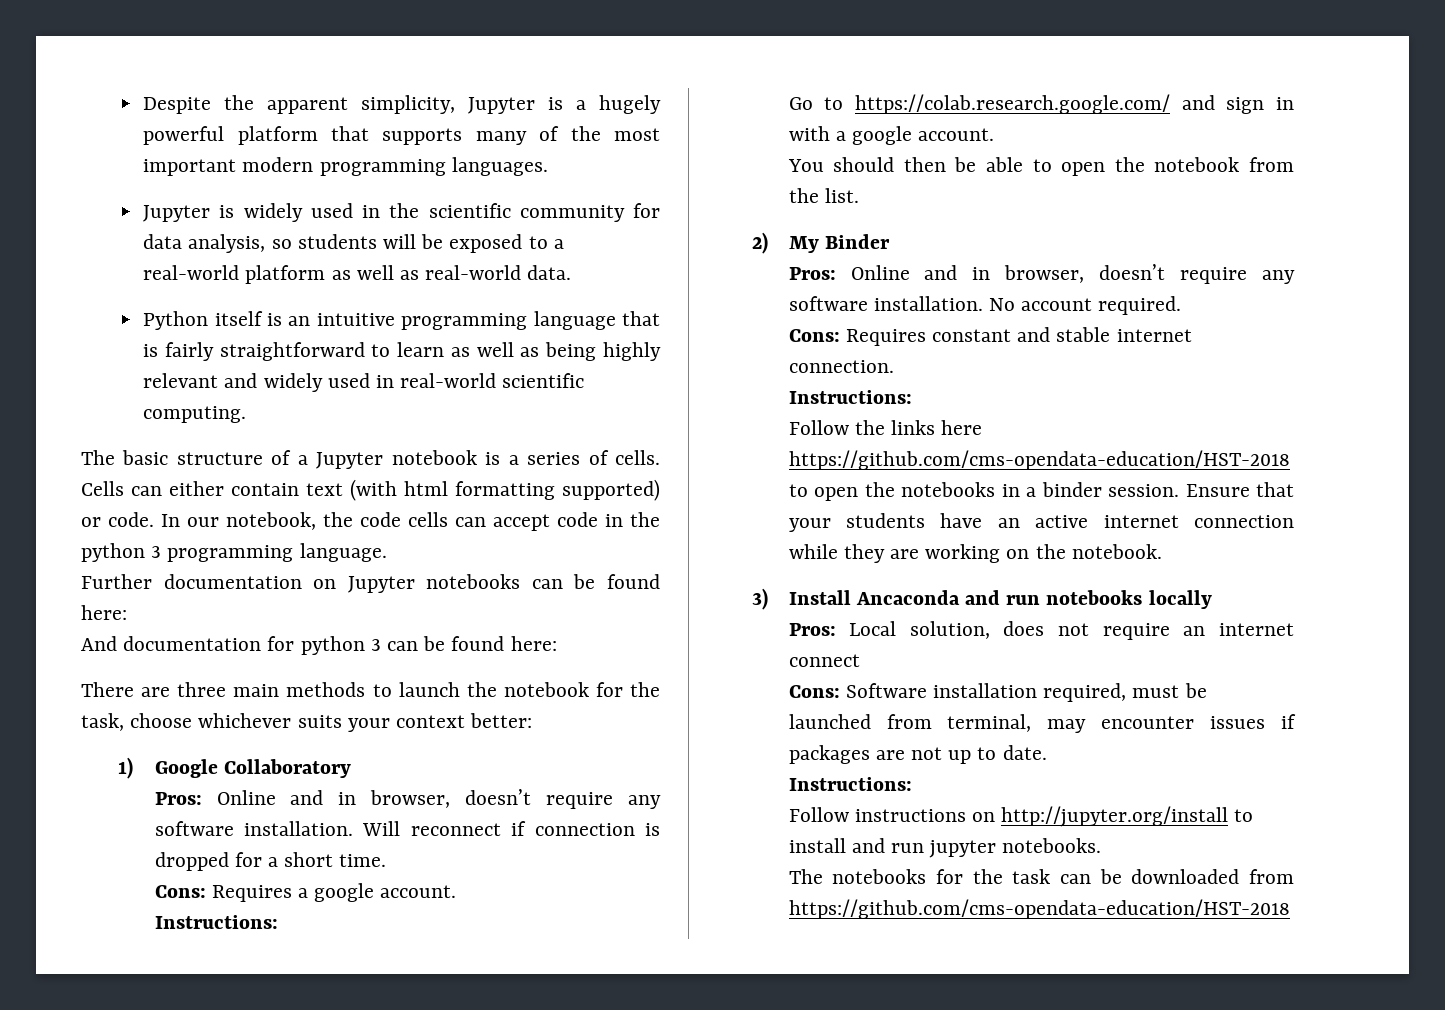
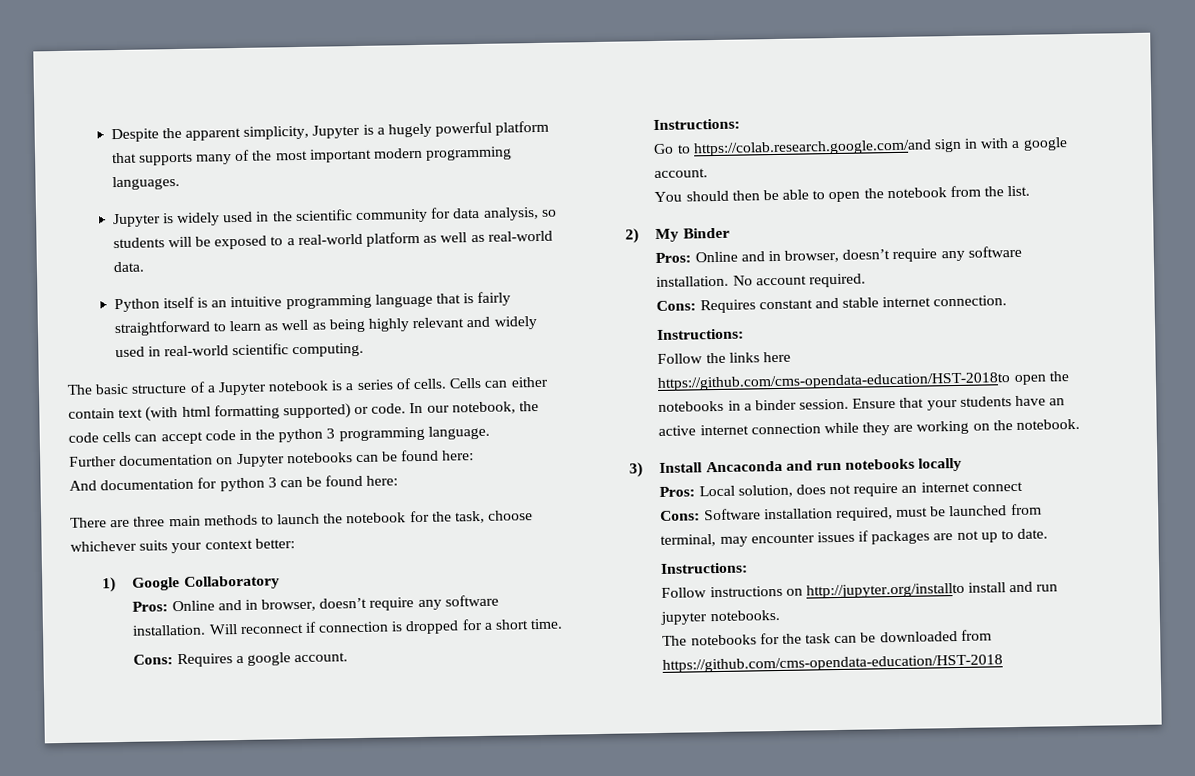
[854,94,1215,114] https://colab.research.google.com/ and -> [692,139,932,157] https://colab.research.google.com/and
[788,450,1290,470] [788,484,808,497] https://github.com/cms-opendata-education/HST-2018 to -> [657,372,1012,391] https://github.com/cms-opendata-education/HST-2018to
[1001,806,1254,827] http://jupyter.org/install to -> [805,582,965,599] http://jupyter.org/installto

